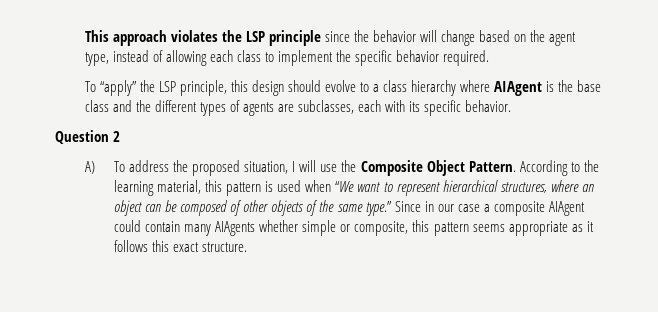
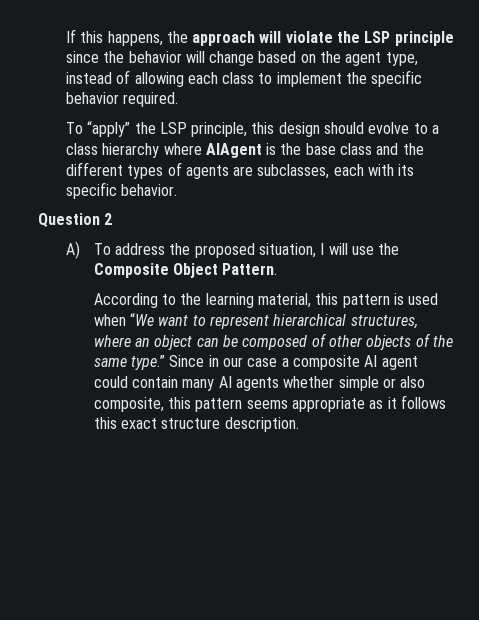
[84,30,218,46] This approach violates -> [65,29,333,46] If this happens, the approach will violate
(516, 166) none -> (278, 269) //
[548,201,585,216] AIAgent -> [364,355,418,370] AI agent
[215,221,256,236] AIAgents -> [218,376,279,391] AI agents
(351, 228) none -> [400,376,426,388] also
[202,242,248,252] structure. -> [161,417,299,432] structure description.

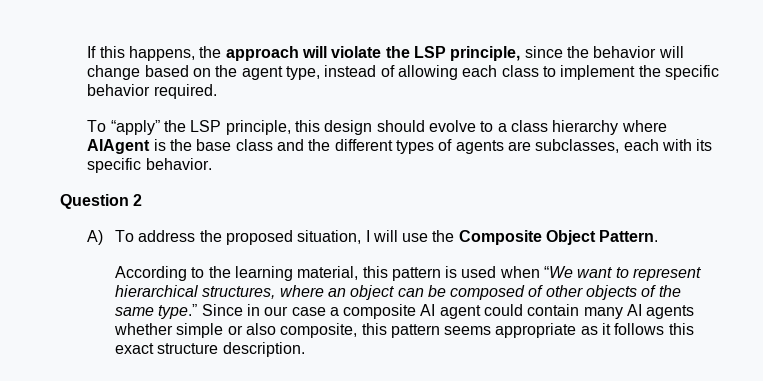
[394,31,454,46] principle -> [450,46,521,61] principle,

